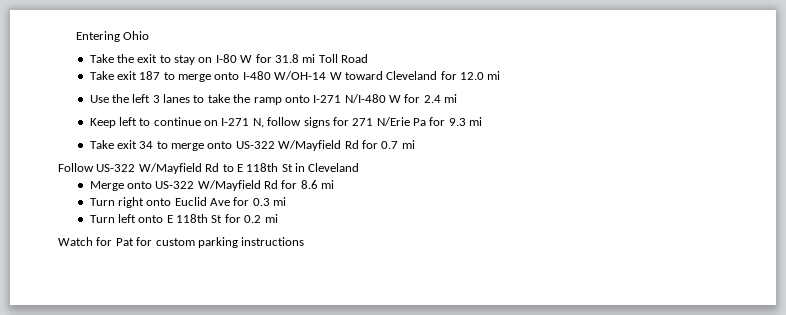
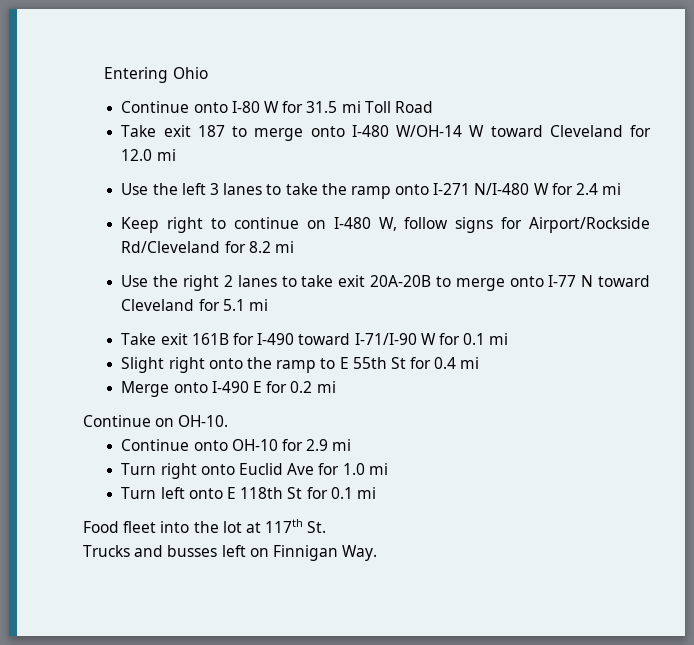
[89,54,213,65] Take the exit to stay on -> [121,101,228,113] Continue onto
[274,54,299,63] 31.8 -> [306,101,338,113] 31.5
[118,117,137,126] left -> [167,217,204,233] right
[221,118,264,128] I-271 N, -> [333,217,397,231] I-480 W,
[352,117,483,126] [89,140,415,151] [58,163,360,174] [89,180,318,191] 271 N/Erie Pa for 9.3 mi // Take exit 34 to merge onto US-322 W/Mayfield Rd for 0.7 mi // Follow US-322 W/Mayfield Rd to E 118th St in Cleveland // Merge onto US-322 W/Mayfield Rd for 8.6 -> [529,217,650,233] [121,241,294,253] [121,275,650,291] [121,299,268,311] [121,333,509,345] [121,357,480,373] [121,381,336,397] [83,415,229,427] [121,439,329,451] Airport/Rockside Rd/Cleveland for 8.2 mi // Use the right 2 lanes to take exit 20A-20B to merge onto I-77 N toward Cleveland for 5.1 mi // Take exit 161B for I-490 toward I-71/I-90 W for 0.1 mi // Slight right onto the ramp to E 55th St for 0.4 mi // Merge onto I-490 E for 0.2 mi // Continue on OH-10. // Continue onto OH-10 for 2.9
[252,198,270,206] 0.3 -> [342,463,365,475] 1.0
[244,214,278,223] [58,237,305,248] 0.2 mi // Watch for Pat for custom parking instructions -> [330,487,376,499] [83,519,327,533] [83,545,378,561] 0.1 mi // Food fleet into the lot at 117th St. // Trucks and busses left on Finnigan Way.

